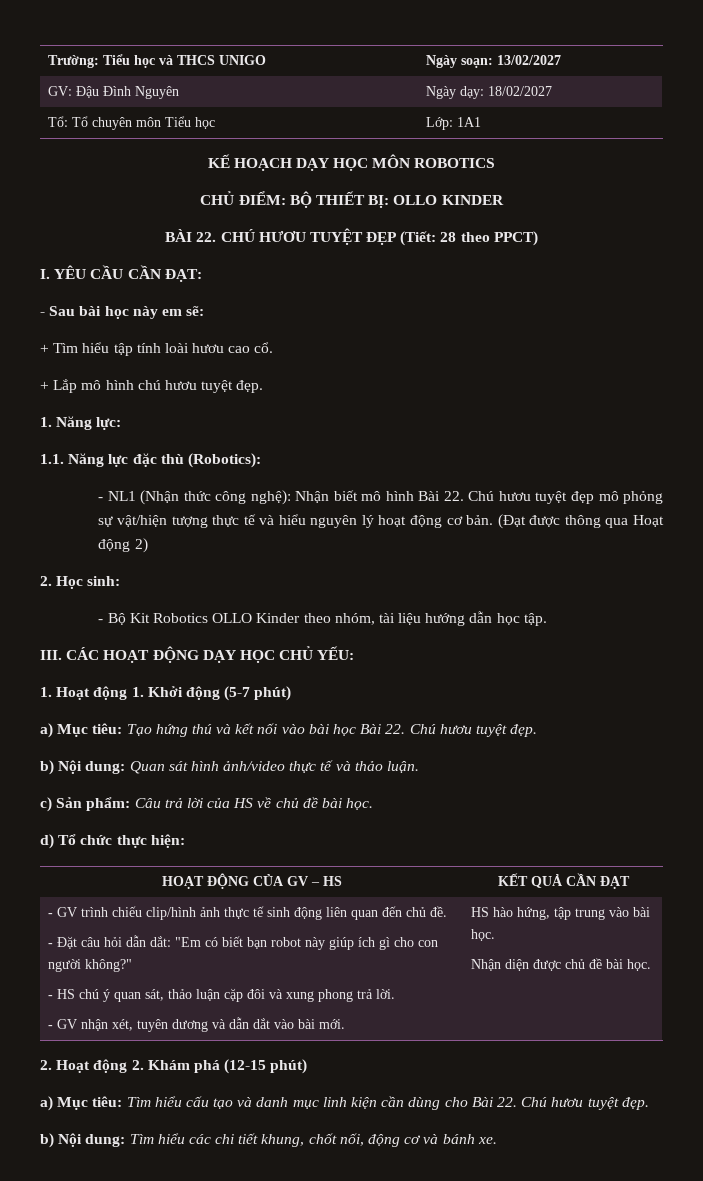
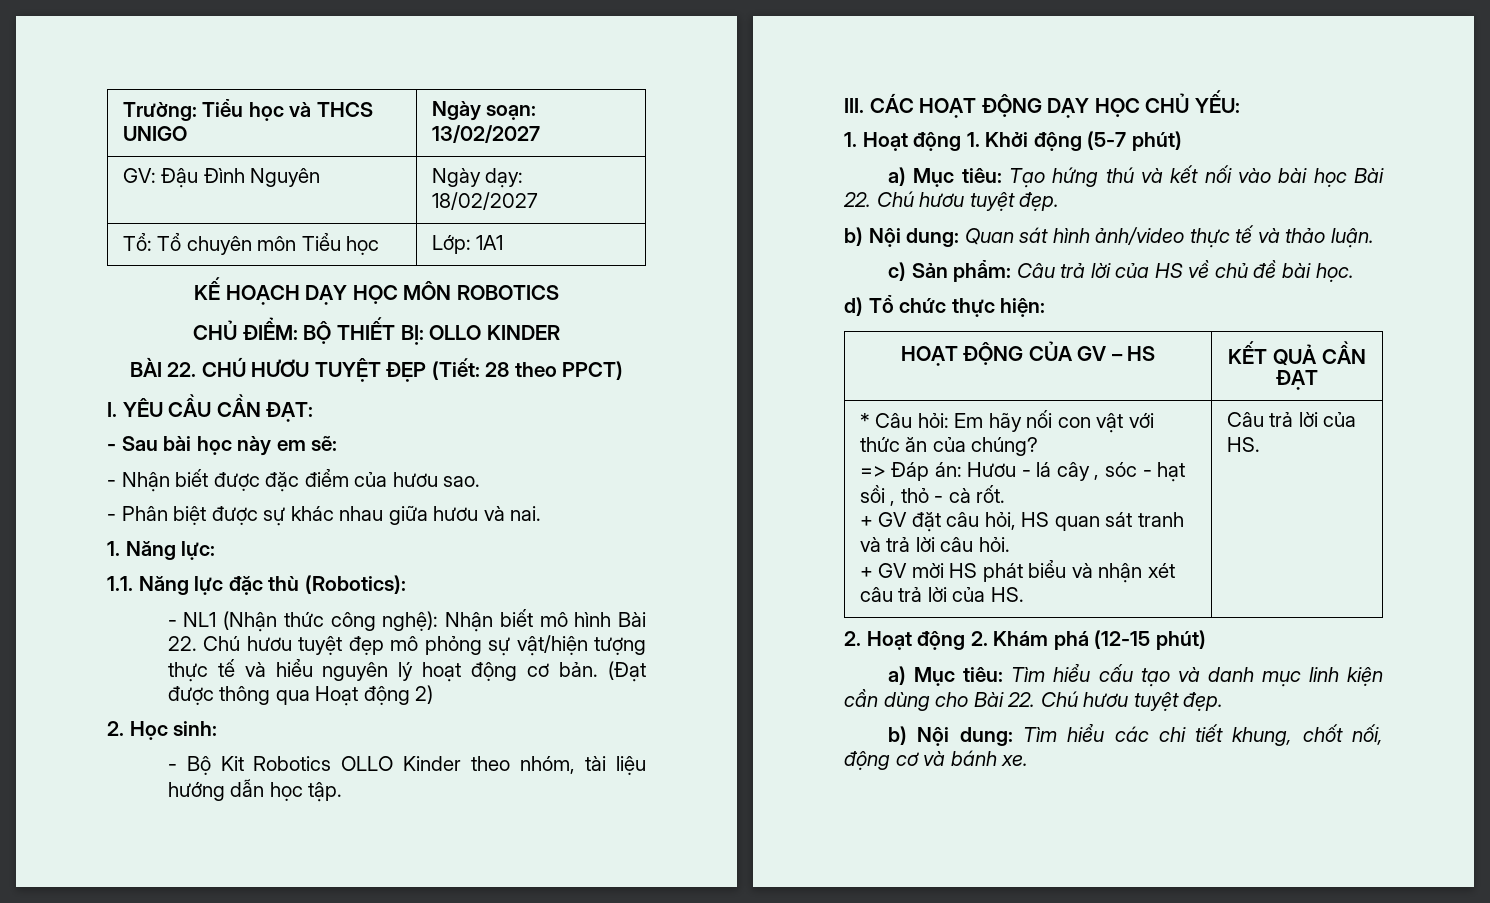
[40,342,274,356] [40,379,264,393] + Tìm hiểu tập tính loài hươu cao cổ. // + Lắp mô hình chú hươu tuyệt đẹp. -> [107,469,481,492] [107,505,542,526] - Nhận biết được đặc điểm của hươu sao. // - Phân biệt được sự khác nhau giữa hươu và nai.
[48,906,448,920] [48,935,439,950] [48,959,133,972] [48,988,396,1002] [48,1017,346,1032] [471,907,651,920] [471,929,496,941] [471,958,652,971] - GV trình chiếu clip/hình ảnh thực tế sinh động liên quan đến chủ đề. // - Đặt câu hỏi dẫn dắt: "Em có biết bạn robot này giúp ích gì cho con người không?" // - HS chú ý quan sát, thảo luận cặp đôi và xung phong trả lời. // - GV nhận xét, tuyên dương và dẫn dắt vào bài mới. | HS hào hứng, tập trung vào bài học. // Nhận diện được chủ đề bài học. -> [859,410,1154,433] [859,437,1039,456] [859,462,1186,482] [859,485,1006,506] [859,512,1184,532] [859,537,1010,552] [859,560,1175,583] [859,587,1024,602] [1226,412,1357,427] [1226,437,1260,452] * Câu hỏi: Em hãy nối con vật với thức ăn của chúng? // => Đáp án: Hươu - lá cây , sóc - hạt sồi , thỏ - cà rốt. // + GV đặt câu hỏi, HS quan sát tranh và trả lời câu hỏi. // + GV mời HS phát biểu và nhận xét câu trả lời của HS. | Câu trả lời của HS.

